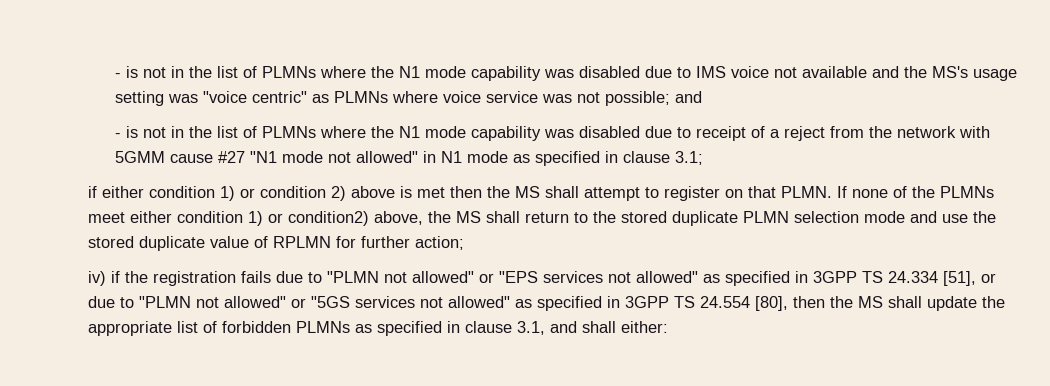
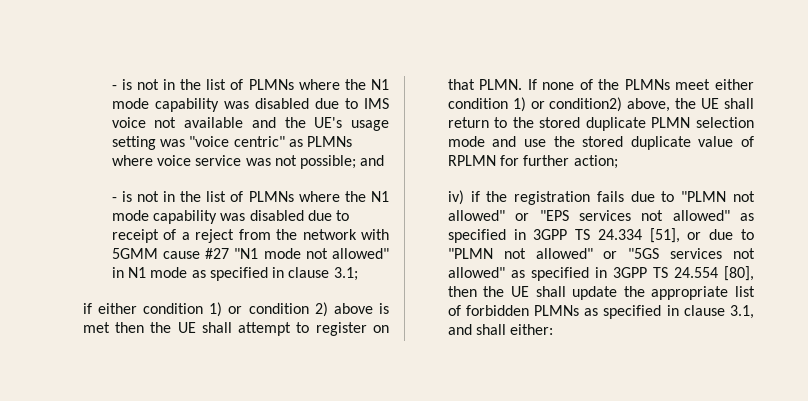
[931,66,968,78] MS's -> [314,117,343,128] UE's
[514,186,540,198] MS -> [177,322,196,333] UE
[455,211,481,223] MS -> [701,98,720,109] UE
[857,296,883,308] MS -> [510,286,529,297] UE

